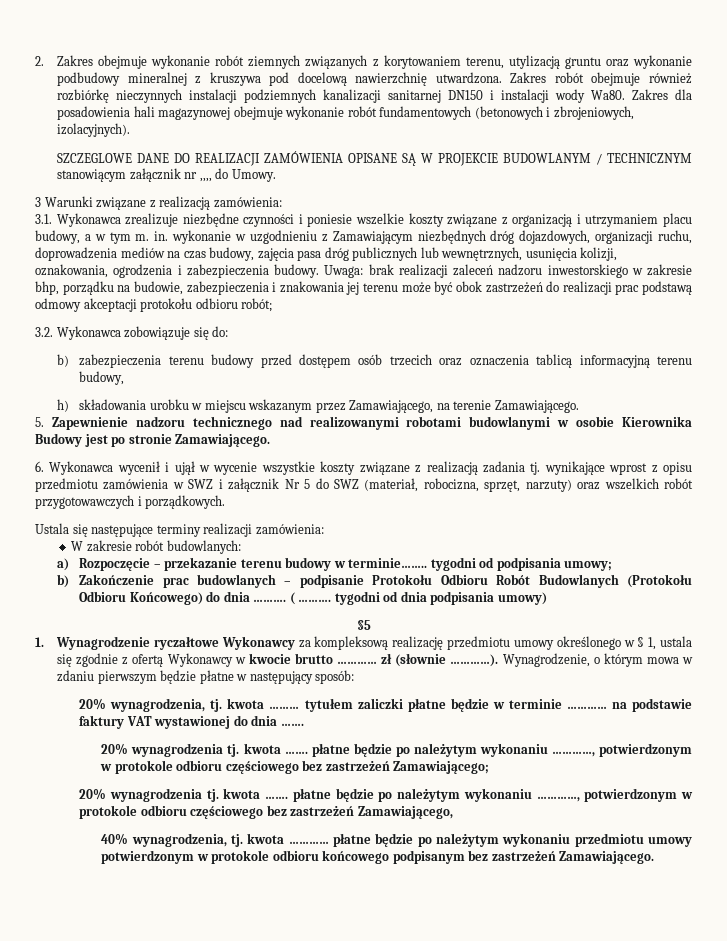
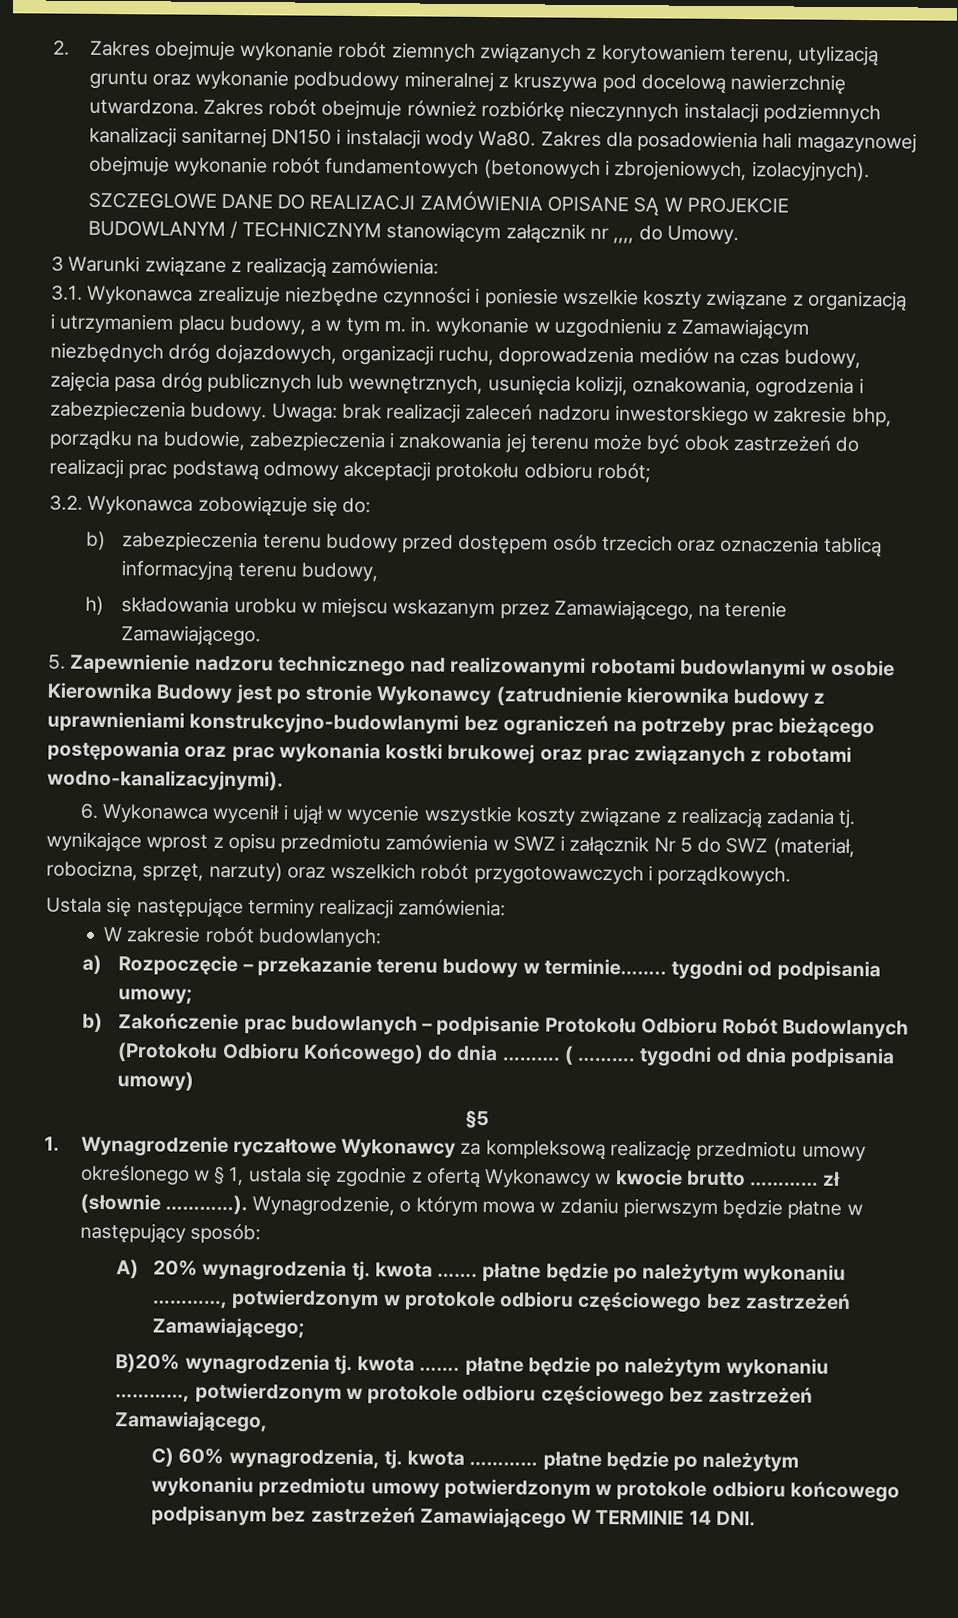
[175,434,271,447] Zamawiającego. -> [376,686,826,708] [47,711,875,739] [47,740,852,766] [47,769,284,791] Wykonawcy (zatrudnienie kierownika budowy z uprawnieniami konstrukcyjno-budowlanymi bez ograniczeń na potrzeby prac bieżącego postępowania oraz prac wykonania kostki brukowej oraz prac związanych z robotami wodno-kanalizacyjnymi).
[79,698,692,712] [79,715,304,729] 20% wynagrodzenia, tj. kwota ……… tytułem zaliczki płatne będzie w terminie ………… na podstawie faktury VAT wystawionej do dnia ……. // -> [116,1259,140,1279] A)
[79,788,107,800] 20% -> [115,1353,181,1373] B)20%
[101,833,129,845] 40% -> [151,1447,225,1467] C) 60%
[559,851,655,864] Zamawiającego. -> [419,1507,756,1529] Zamawiającego W TERMINIE 14 DNI.

